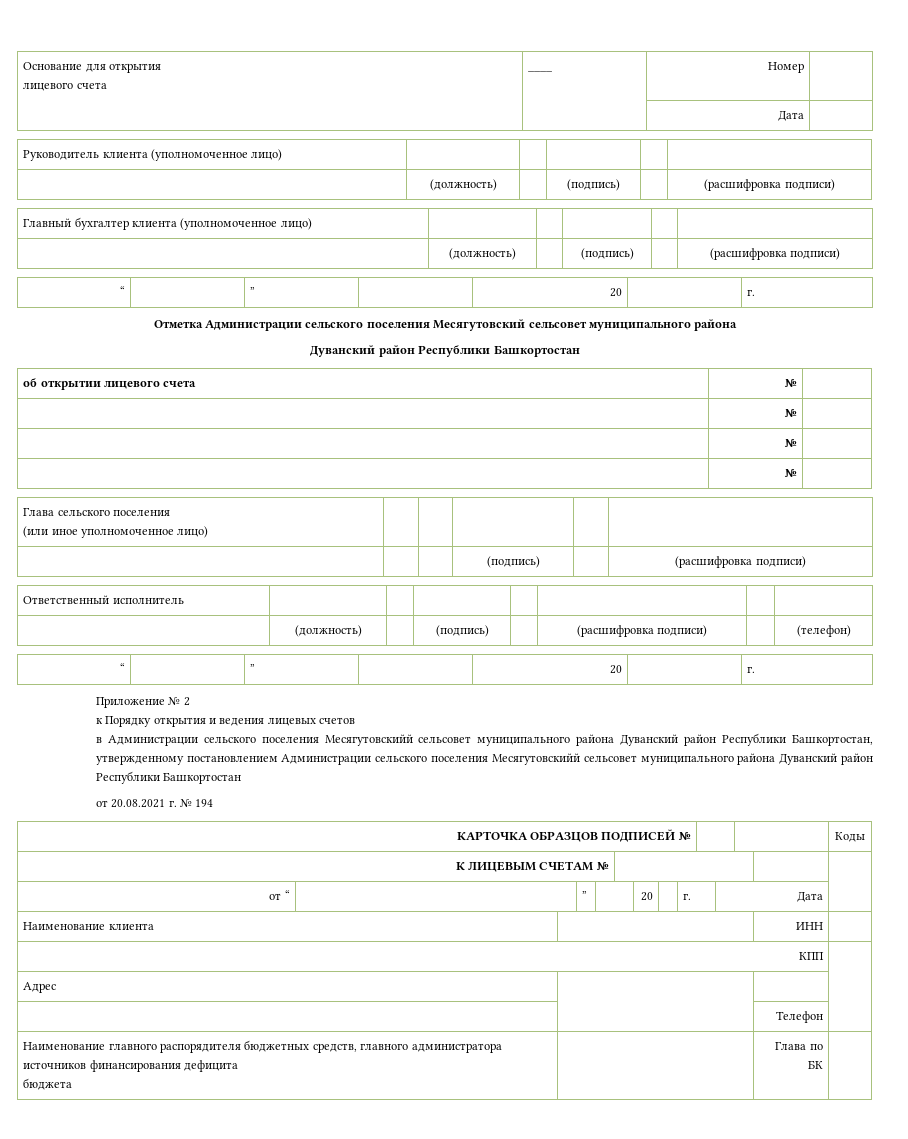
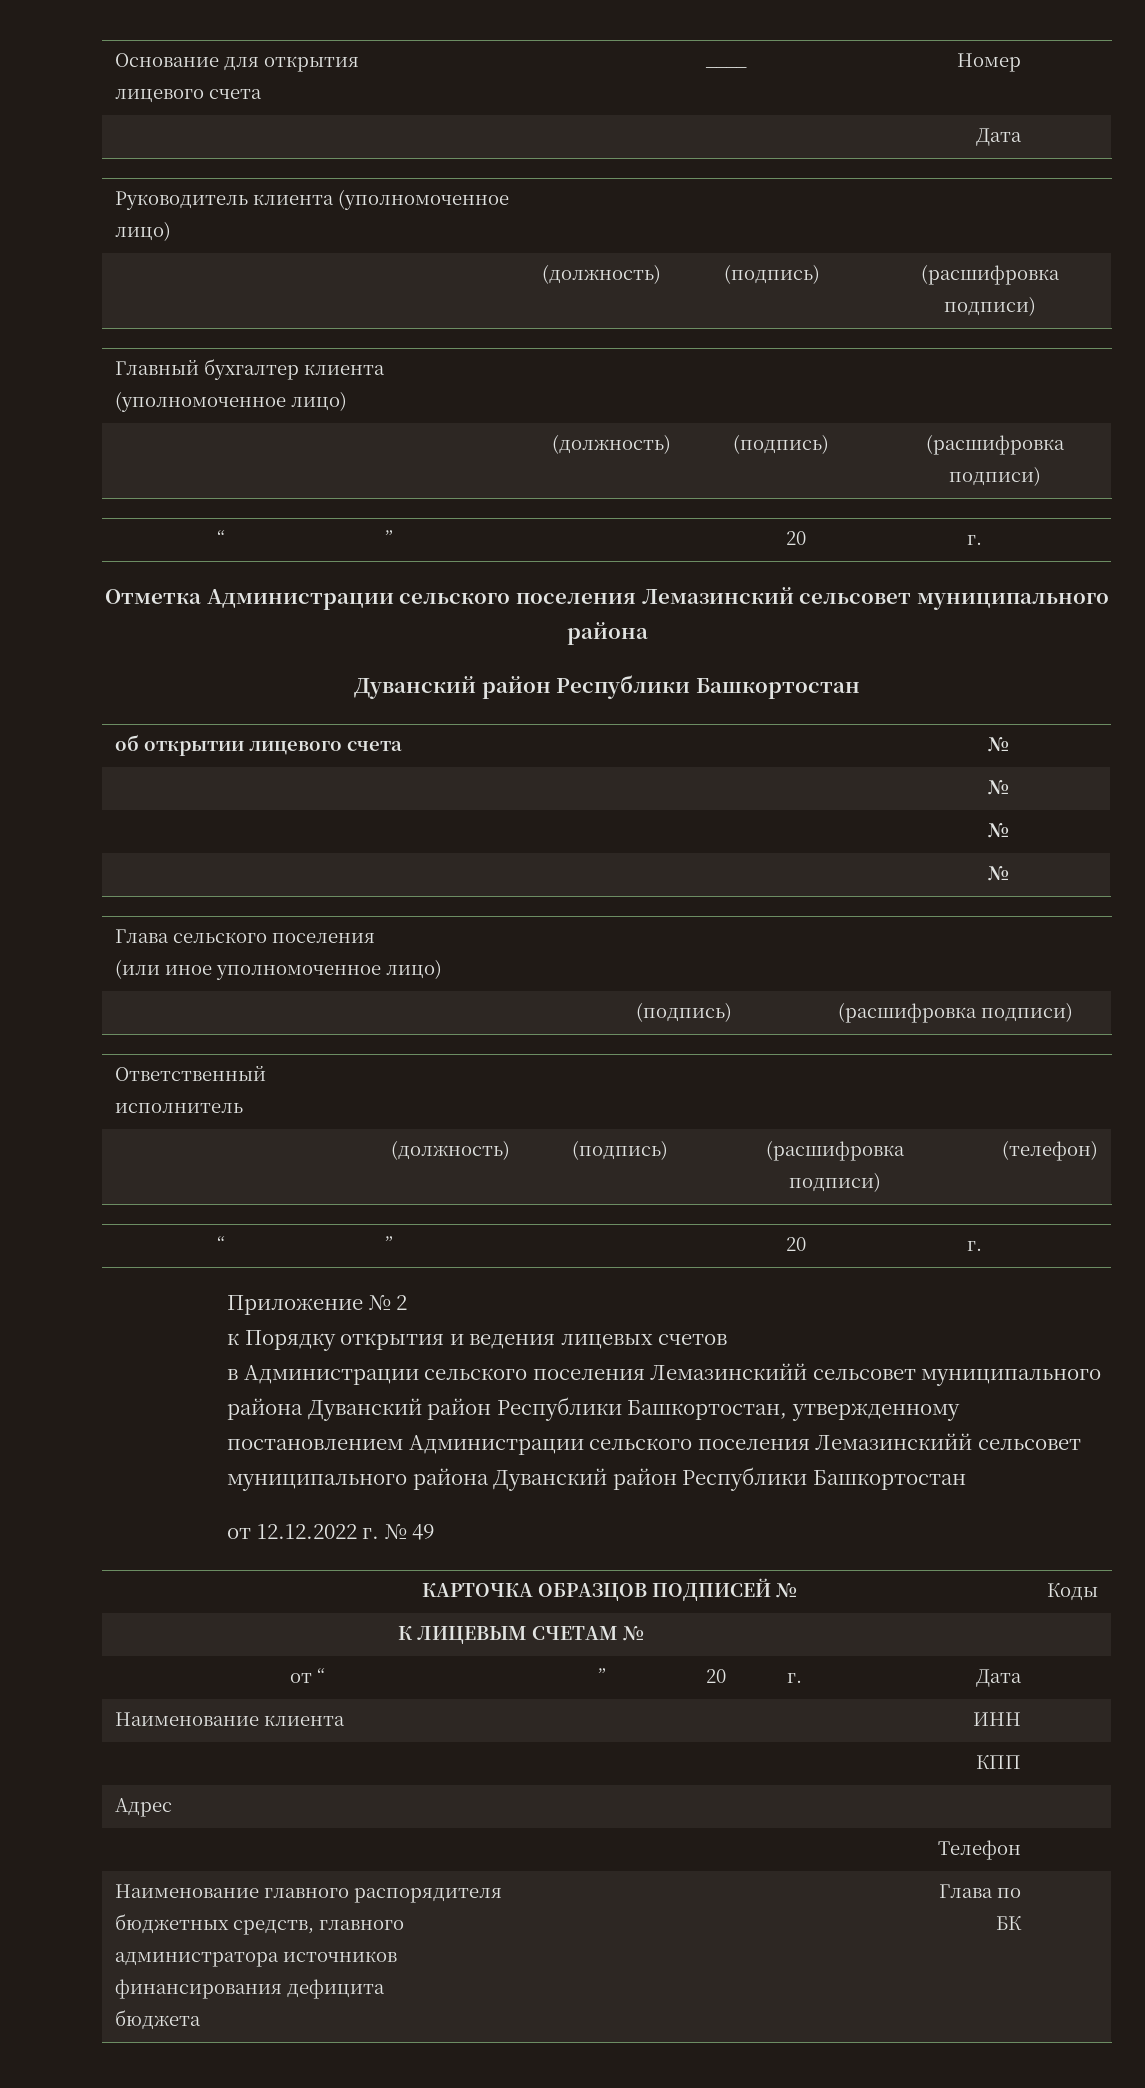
[433,319,526,331] Месягутовский -> [641,587,794,604] Лемазинский
[324,734,413,746] Месягутовскийй -> [650,1363,808,1380] Лемазинскийй
[491,753,580,765] Месягутовскийй -> [815,1433,973,1450] Лемазинскийй
[111,799,166,808] 20.08.2021 -> [256,1524,357,1539] 12.12.2022
[195,799,214,807] 194 -> [412,1524,436,1540] 49

